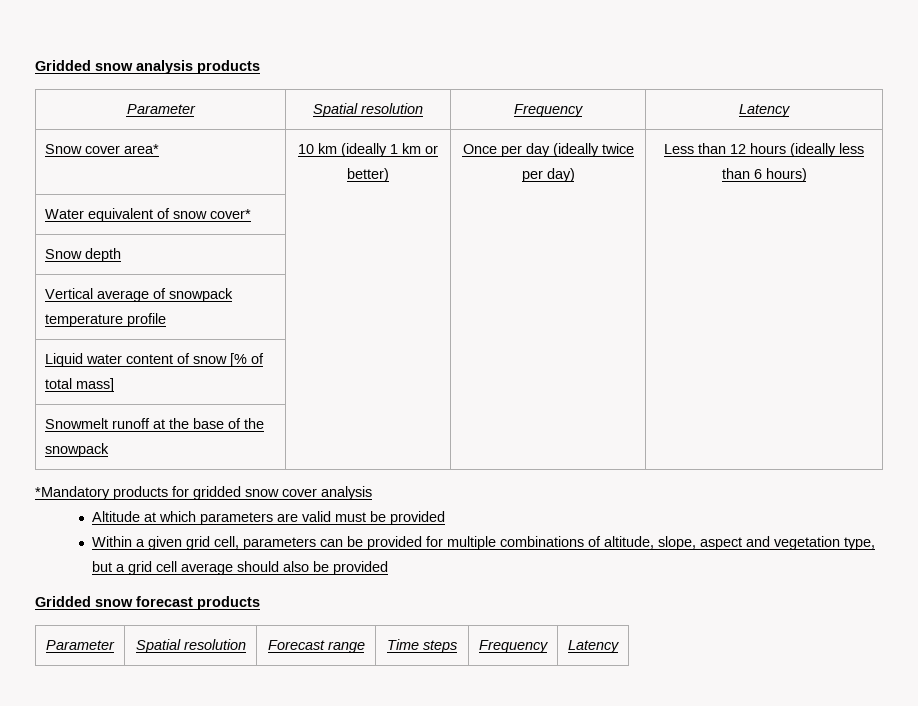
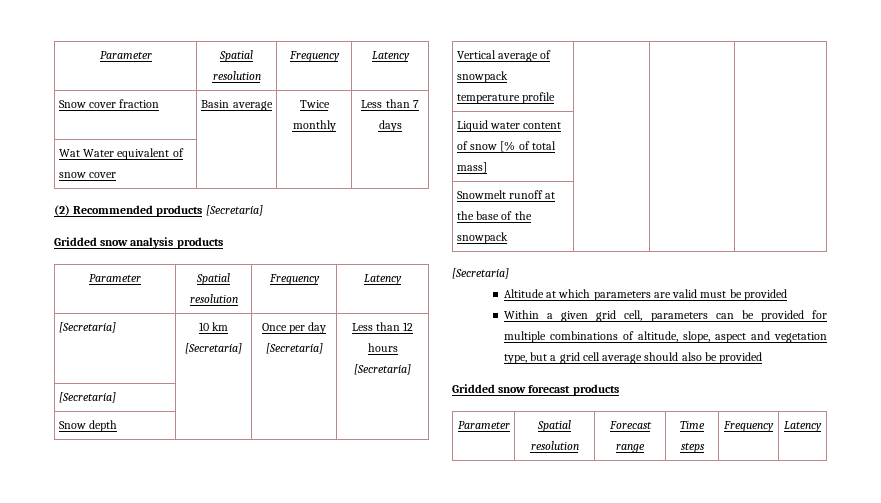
(35, 65) none -> [99,51,152,59] [219,50,254,62] [212,71,261,80] [288,51,340,62] [371,51,410,62] [58,99,160,108] [201,100,273,111] [299,100,330,108] [292,120,336,132] [361,99,419,108] [378,120,402,132] [58,148,184,160] [58,172,117,178] [54,205,263,217] Parameter | Spatial resolution | Frequency | Latency // Snow cover fraction | Basin average | Twice monthly | Less than 7 days // Wat Water equivalent of snow cover | | | // (2) Recommended products [Secretaría] //
[45,144,160,154] Snow cover area* -> [58,322,116,333] [Secretaría]
[341,143,438,157] [347,168,389,182] (ideally 1 km or better) -> [185,343,242,354] [Secretaría]
[552,143,634,157] [521,168,575,182] (ideally twice per day) -> [265,343,323,354] [Secretaría]
[790,143,864,157] [721,168,807,182] [45,208,252,222] (ideally less than 6 hours) // Water equivalent of snow cover* -> [354,364,411,375] [58,392,116,403] [Secretaría] // [Secretaría]
[35,486,372,500] *Mandatory products for gridded snow cover analysis -> [452,268,509,279] [Secretaría]

